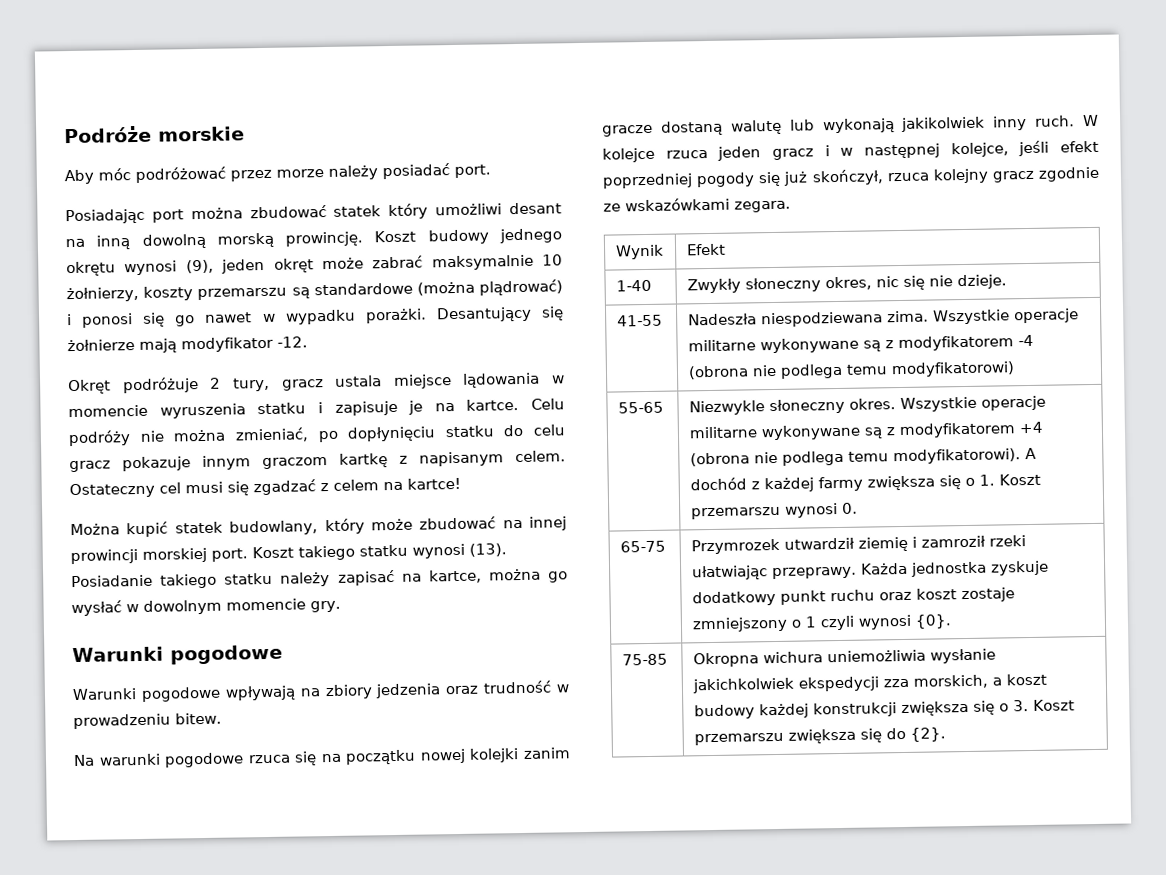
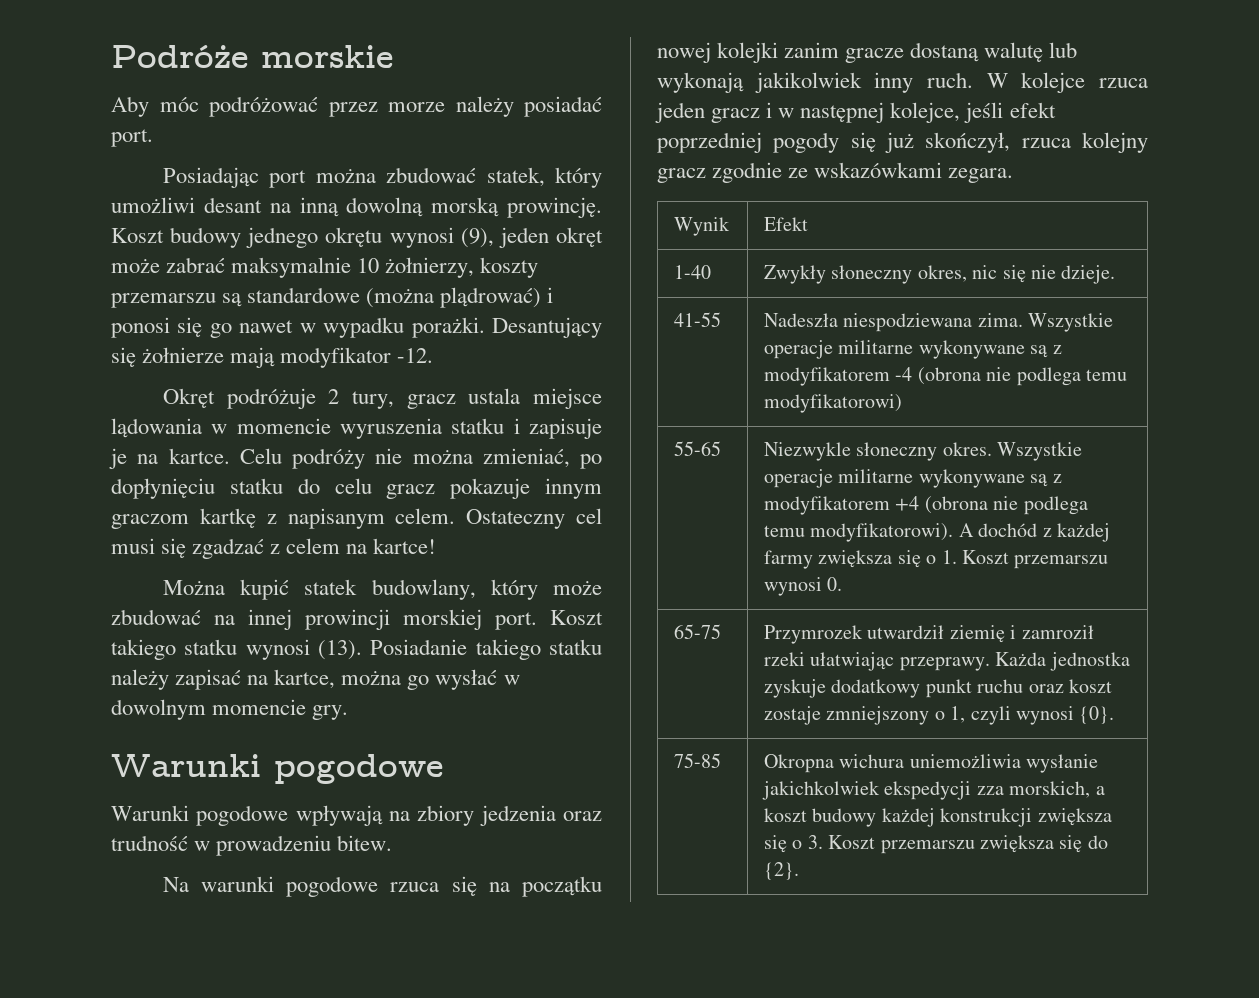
[333,205,382,217] statek -> [486,167,545,187] statek,
[804,616,817,628] 1 -> [950,706,966,723] 1,

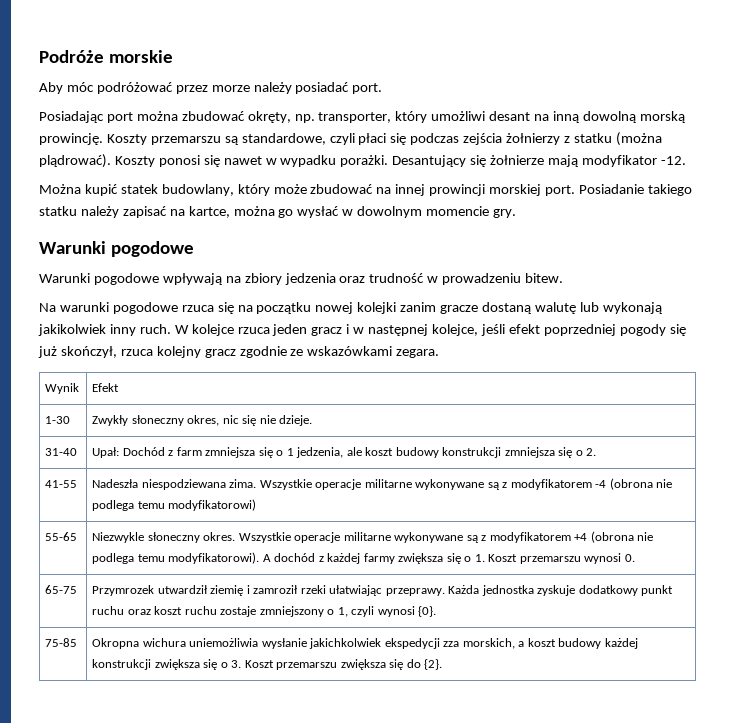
[486,167,545,187] statek, -> [247,111,392,123] okręty, np. transporter,
[111,227,603,248] [111,257,539,278] [111,287,554,308] Koszt budowy jednego okrętu wynosi (9), jeden okręt może zabrać maksymalnie 10 żołnierzy, koszty przemarszu są standardowe (można plądrować) i -> [106,132,662,146] [39,154,155,168] Koszty przemarszu są standardowe, czyli płaci się podczas zejścia żołnierzy z statku (można plądrować). Koszty
[209,323,232,338] go -> (220, 161) none
[162,388,602,409] [111,418,602,439] [109,448,602,469] [111,478,602,499] [111,508,602,529] [111,538,437,559] // Okręt podróżuje 2 tury, gracz ustala miejsce lądowania w momencie wyruszenia statku i zapisuje je na kartce. Celu podróży nie można zmieniać, po dopłynięciu statku do celu gracz pokazuje innym graczom kartkę z napisanym celem. Ostateczny cel musi się zgadzać z celem na kartce! -> (686, 160) none
[550,610,603,625] [111,639,362,660] Koszt takiego statku wynosi (13). -> (576, 190) none
[674,265,712,279] 1-40 -> [45,416,71,424] 1-30
(1116, 274) none -> [45,448,78,456] [92,447,597,458] // 31-40 | Upał: Dochód z farm zmniejsza się o 1 jedzenia, ale koszt budowy konstrukcji zmniejsza się o 2.
(1113, 686) none -> [184,606,217,615] ruchu

